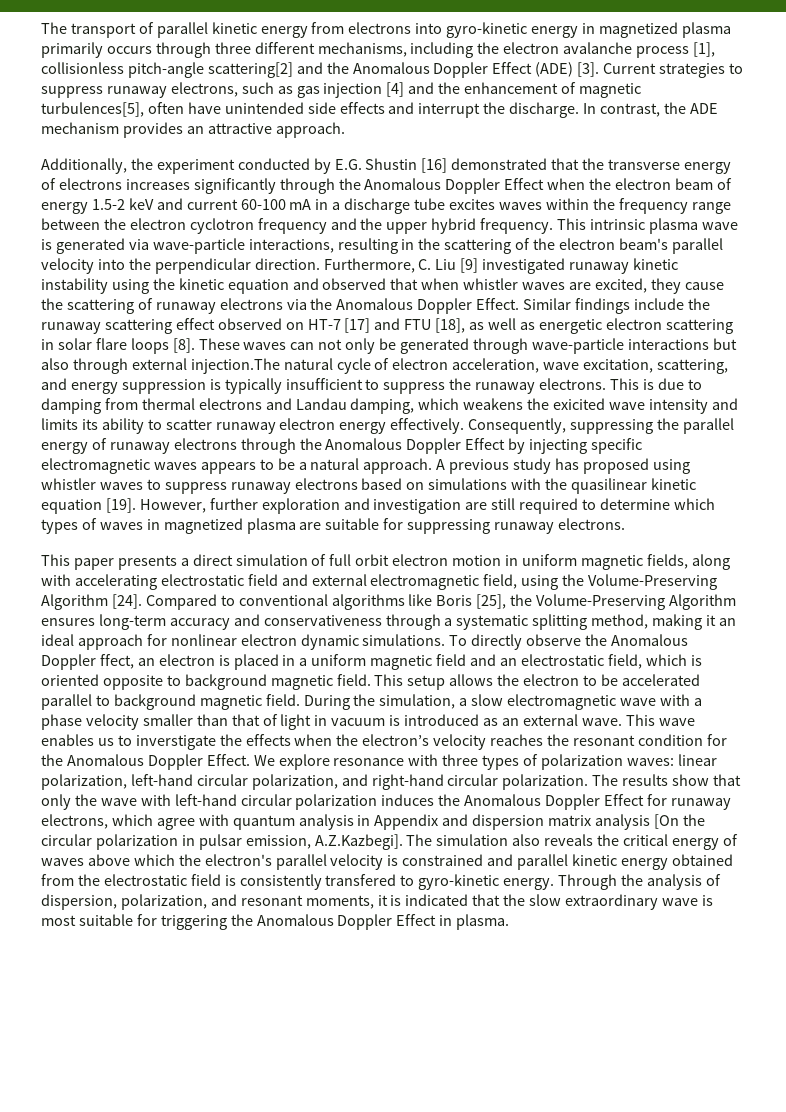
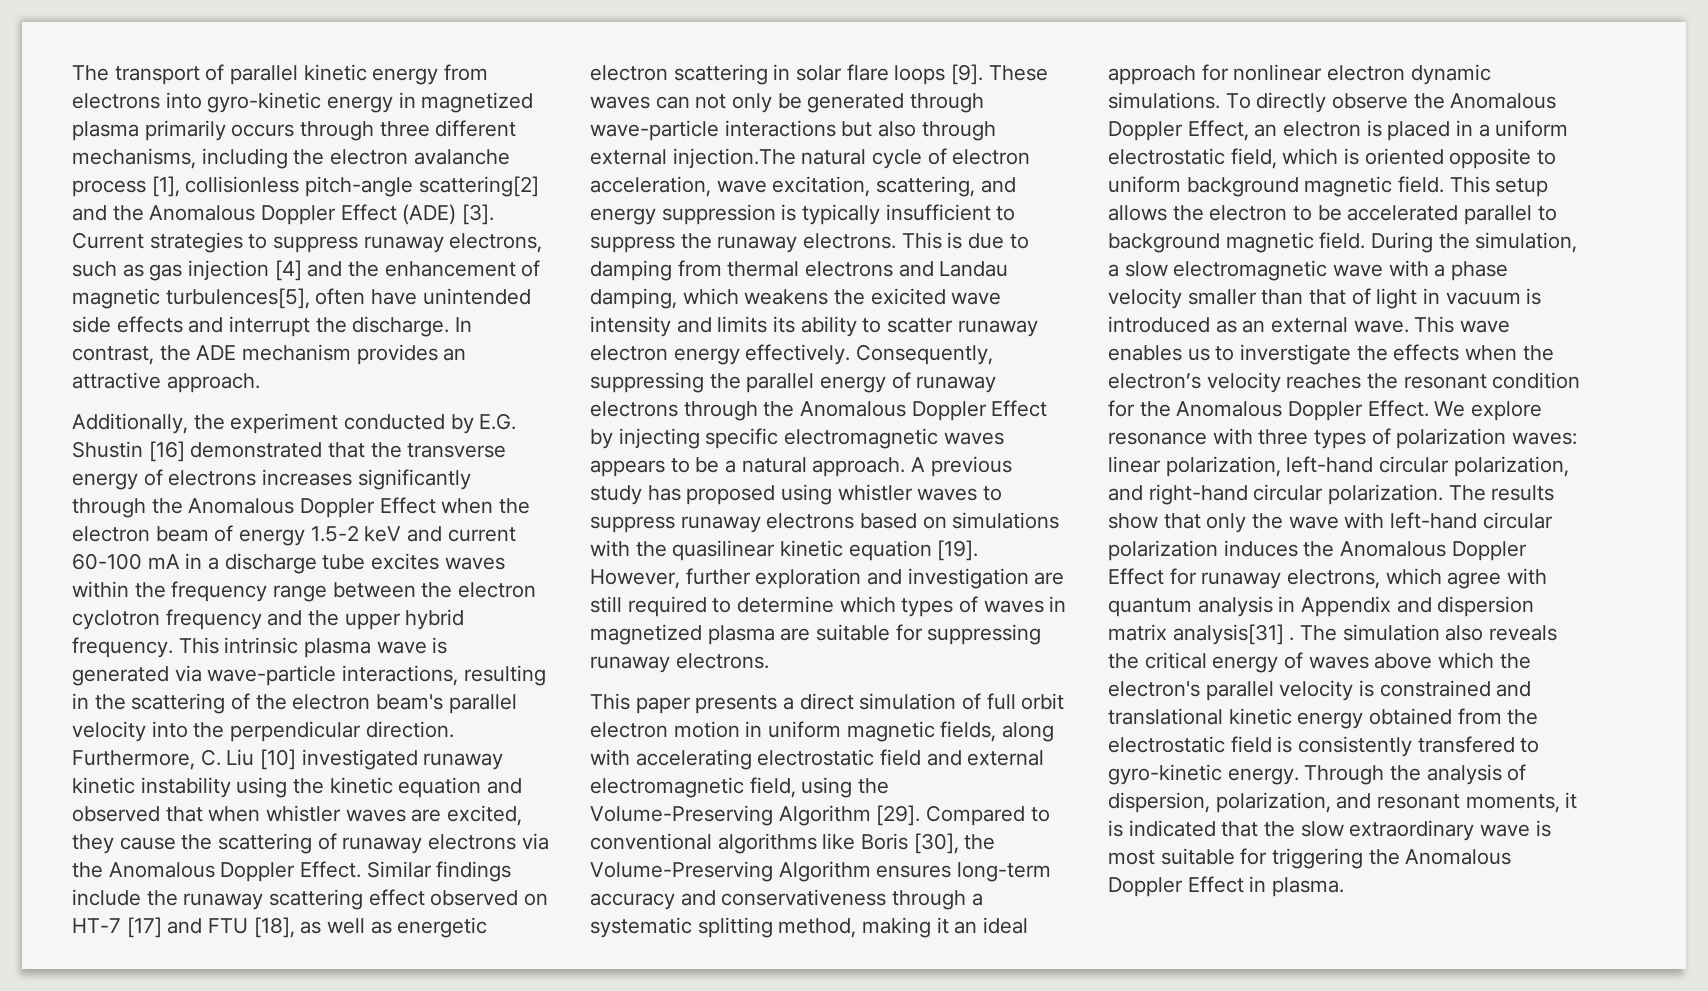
[460,258,479,273] [9] -> [260,749,297,770] [10]
[172,338,195,353] [8]. -> [951,64,984,85] [9].
[111,594,142,609] [24]. -> [876,805,921,826] [29].
[476,594,507,609] [25], -> [913,833,959,854] [30],
[99,654,134,669] ffect, -> [1187,120,1249,141] Effect,
[370,654,517,670] magnetic field and an -> (1569, 128) none
(181, 680) none -> [1108,176,1181,193] uniform
[595,814,705,830] [41,834,403,850] analysis [On the circular polarization in pulsar emission, A.Z.Kazbegi]. -> [1172,624,1295,645] analysis[31] .
[517,854,569,870] parallel -> [1108,708,1223,725] translational

